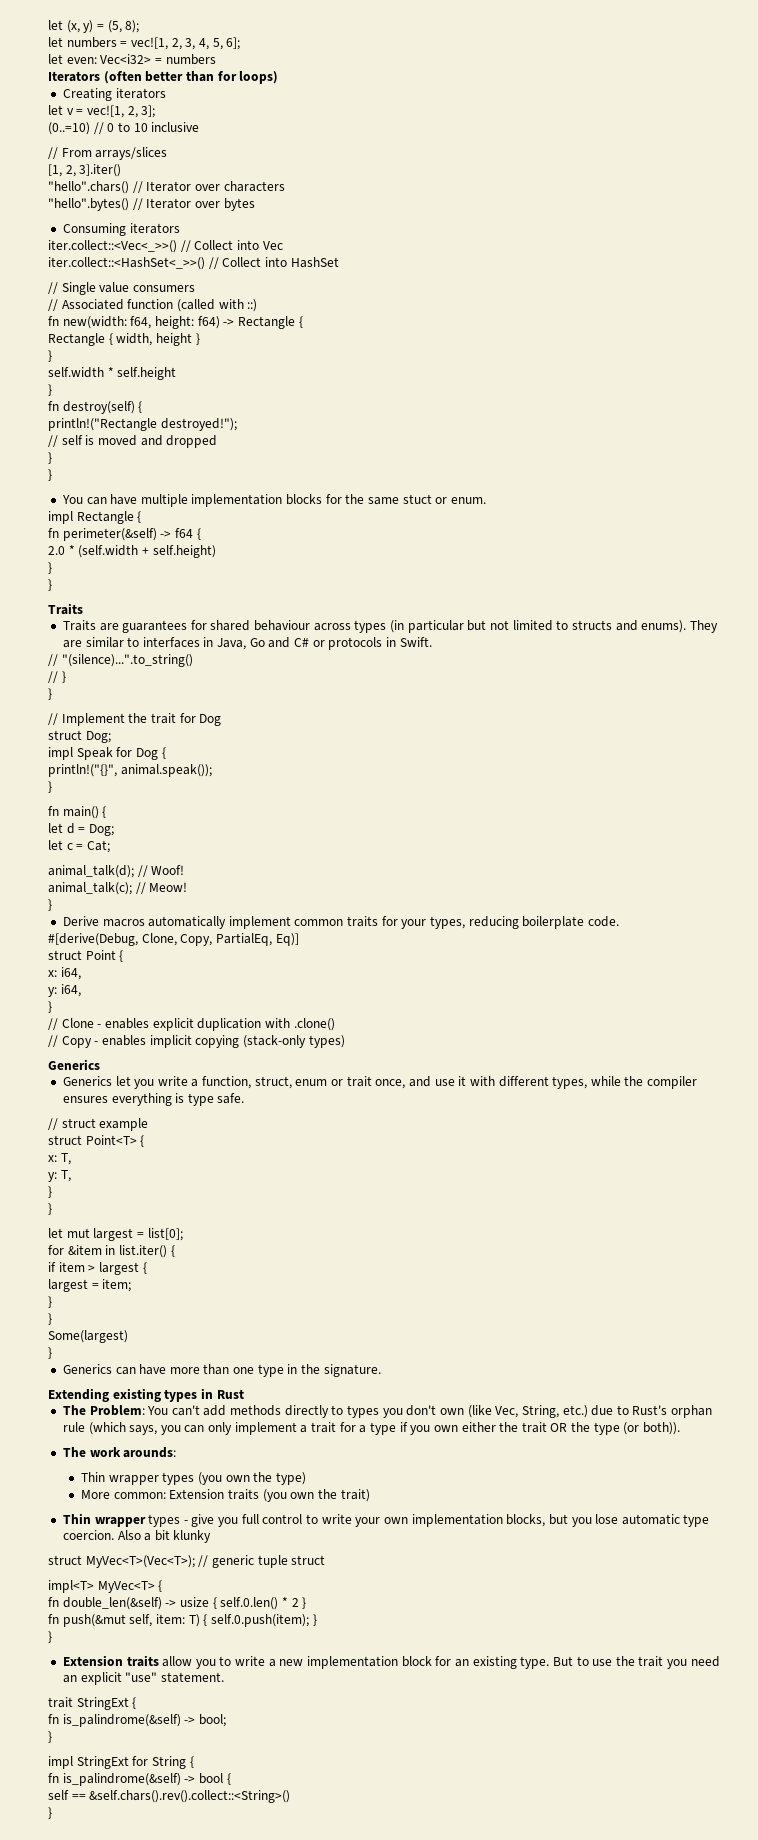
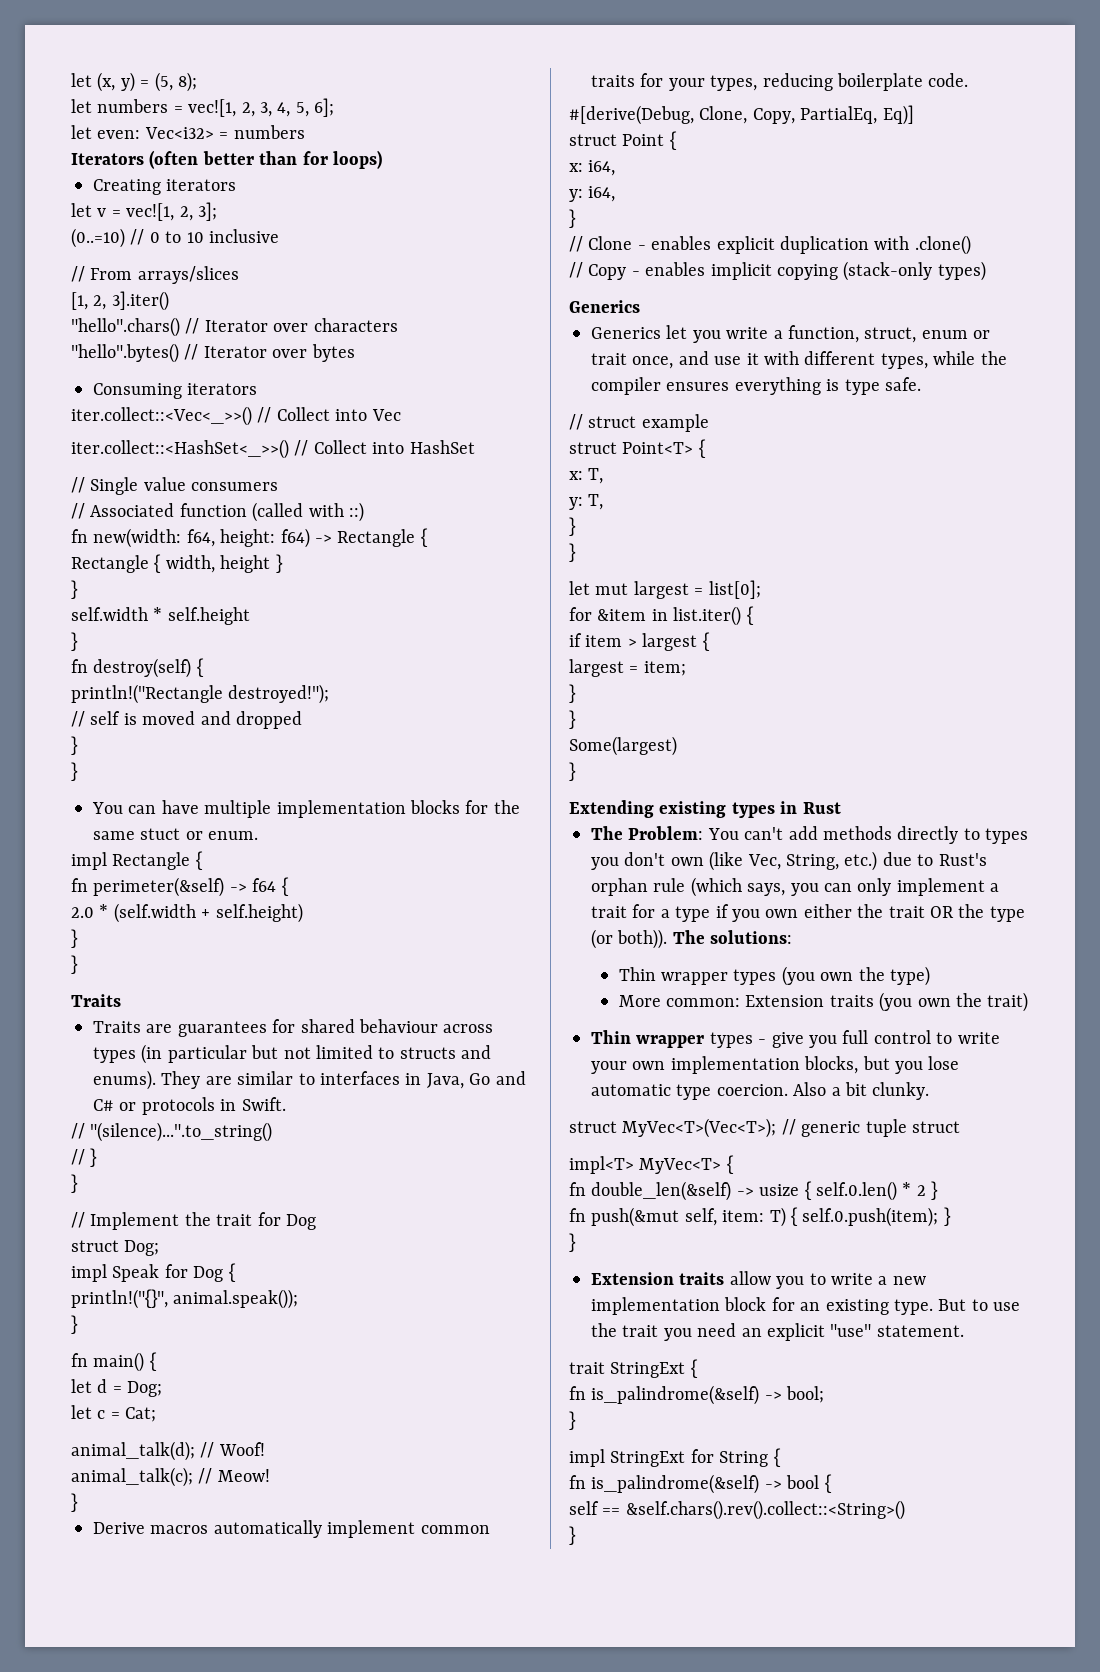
[62,1364,381,1377] // Generics can have more than one type in the signature. -> (576, 771) none
[62,1447,177,1458] // The work arounds: -> [672,930,793,944] The solutions:
[173,1530,212,1543] klunky -> [872,1082,930,1100] clunky.

